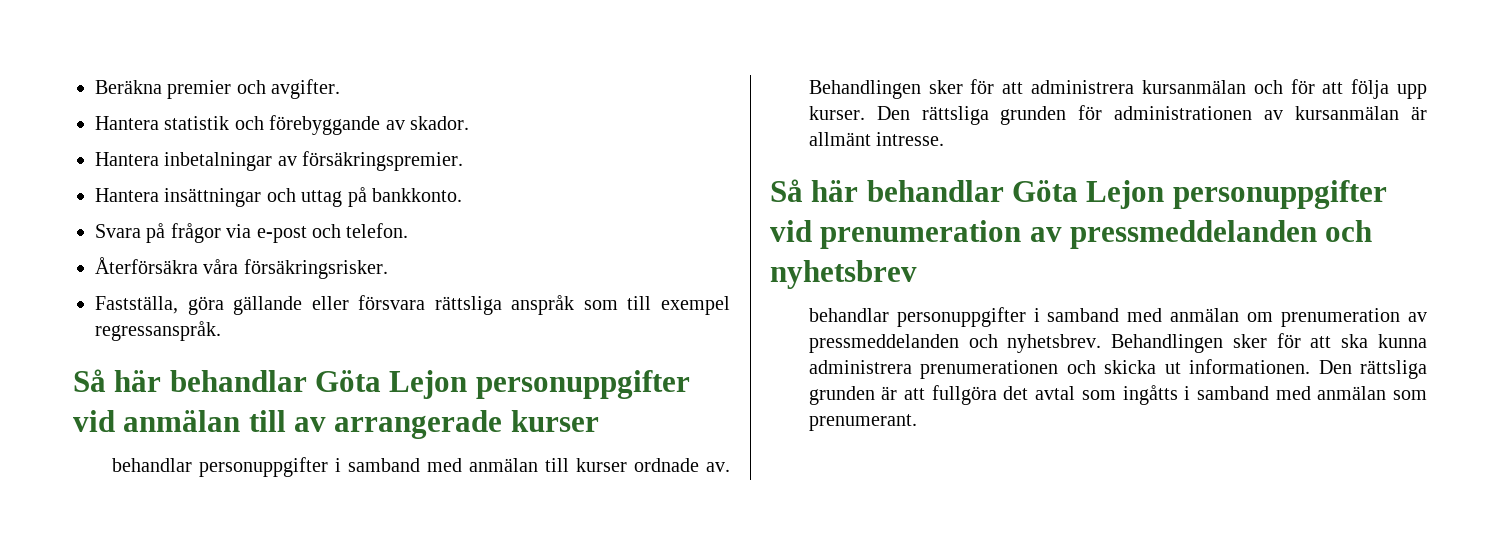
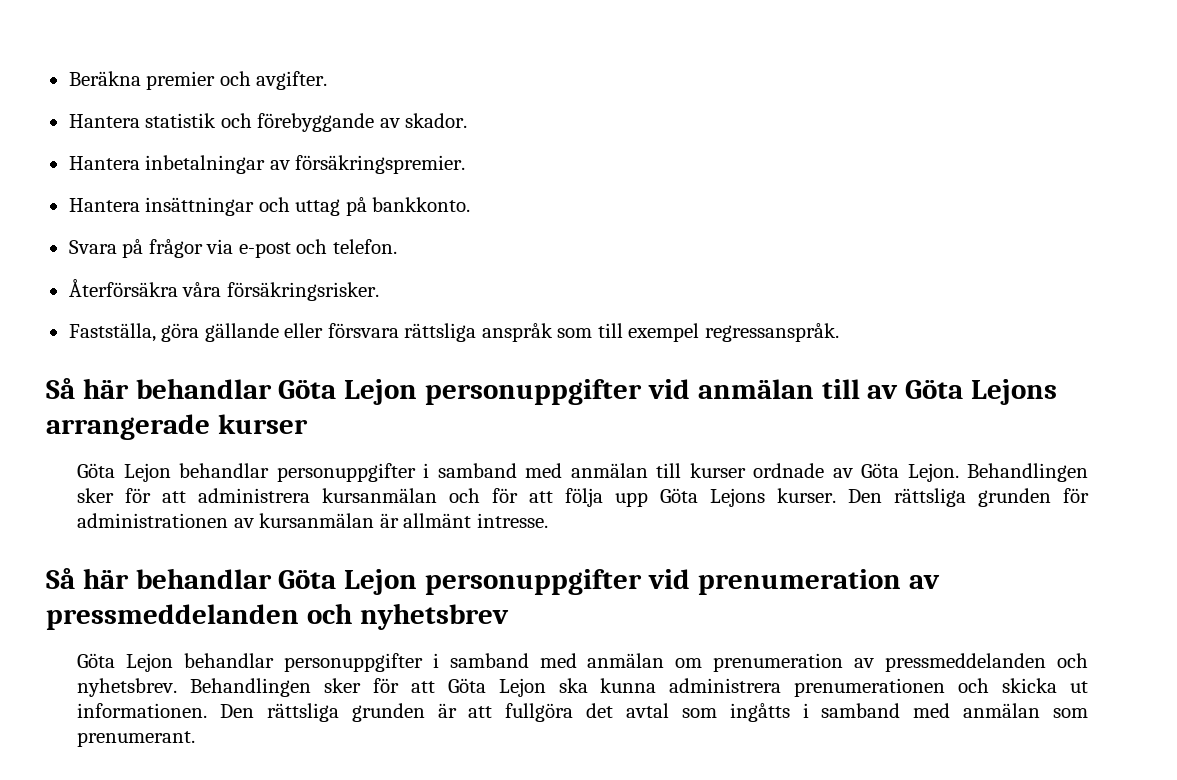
(327, 424) none -> [905,379,1058,405] Göta Lejons
(599, 421) none -> [77,463,171,482] Göta Lejon
[706,462,731,472] av. -> [832,463,959,482] av Göta Lejon.
(1427, 91) none -> [660,488,766,507] Göta Lejons
(917, 274) none -> [77,653,174,672] Göta Lejon
(1332, 342) none -> [447,678,546,697] Göta Lejon

